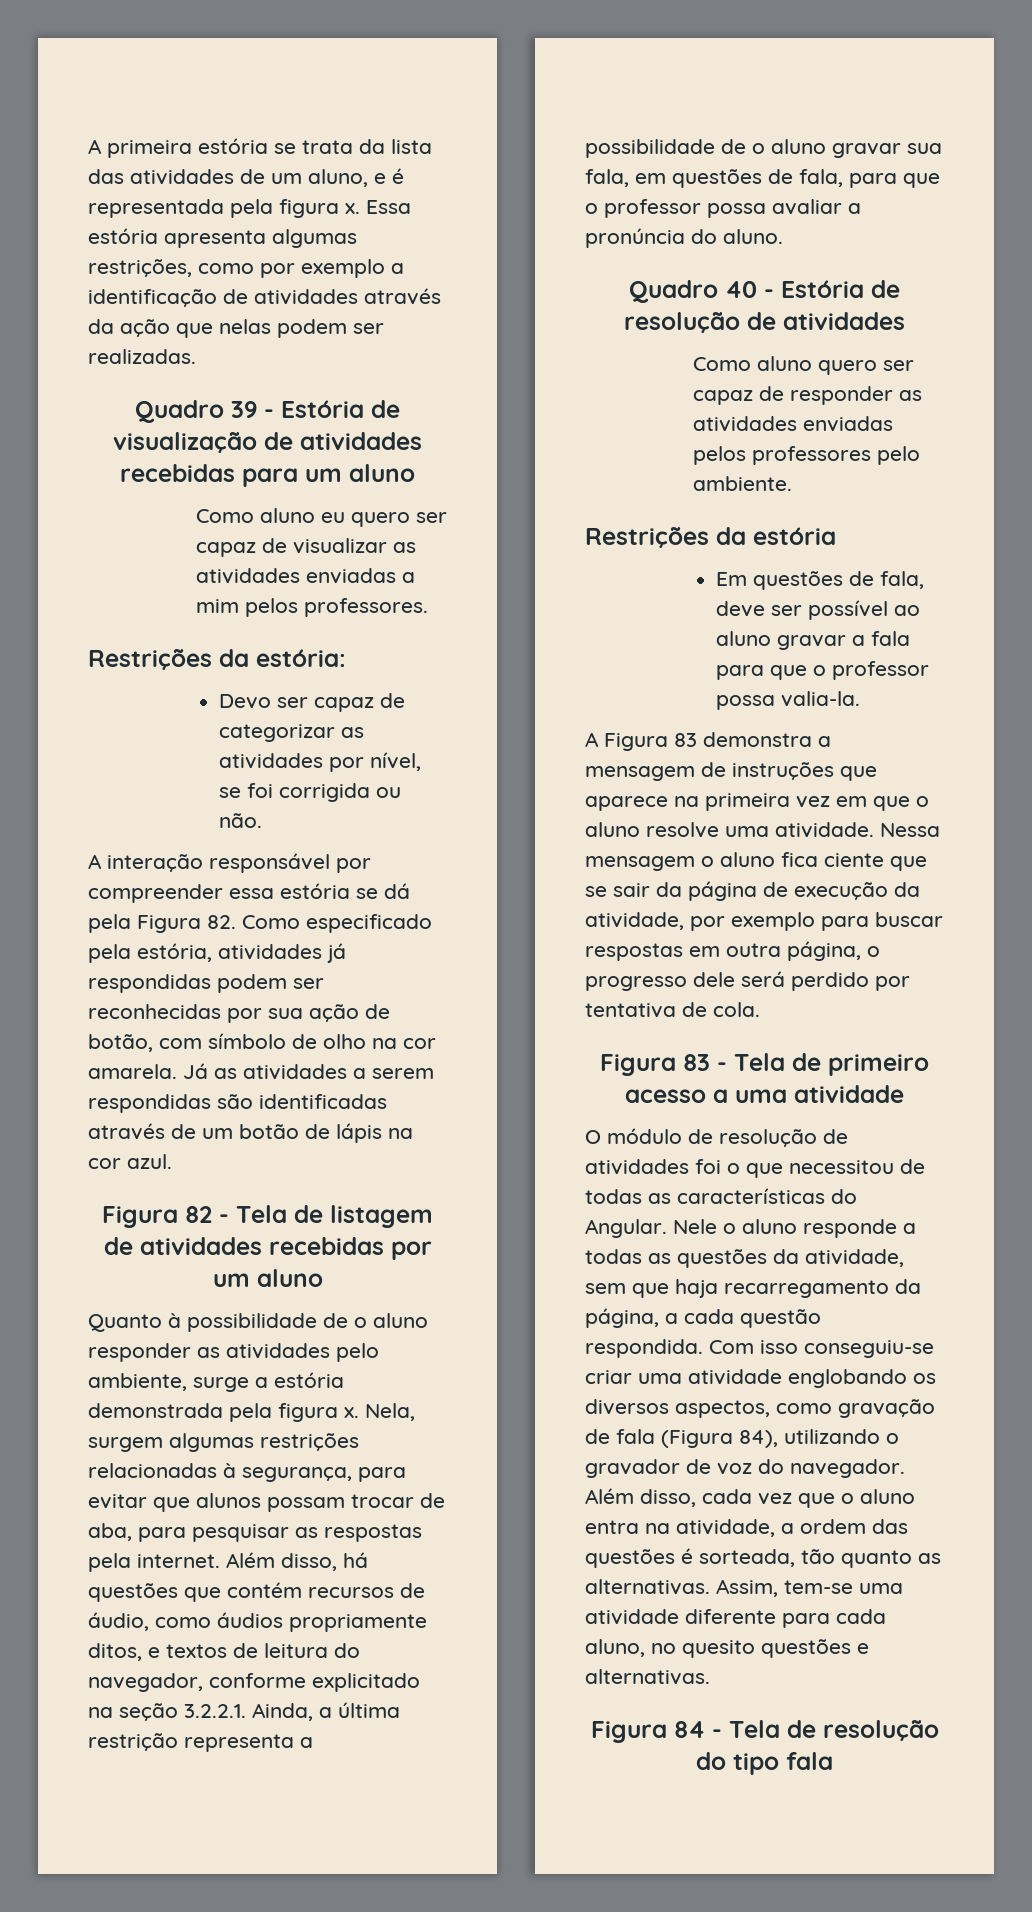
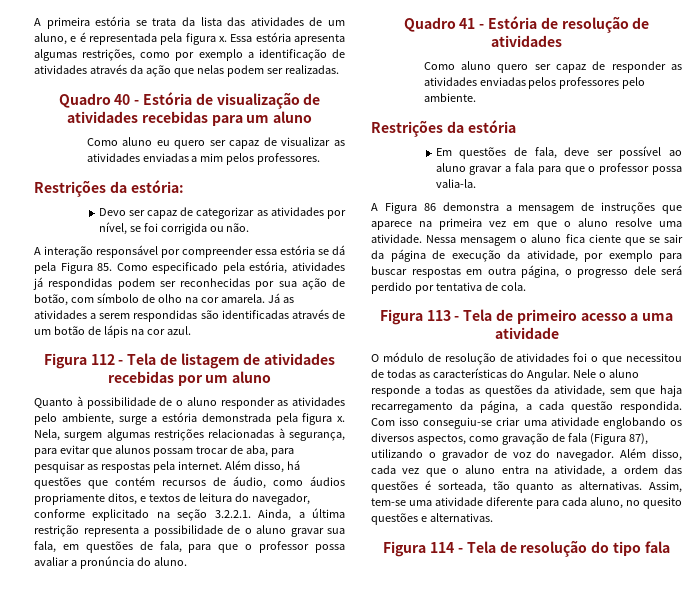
[231,401,257,418] 39 -> [114,94,131,105] 40
[207,915,236,929] 82. -> [97,263,113,271] 85.
[185,1206,212,1223] 82 -> [90,354,115,365] 112
[725,281,757,298] 40 -> [459,18,476,29] 41
[674,733,697,747] 83 -> [423,203,436,211] 86
[683,1054,710,1071] 83 -> [426,310,451,321] 113
[739,1430,778,1448] 84), -> [628,433,648,445] 87),
[673,1721,705,1738] 84 -> [430,542,455,553] 114

